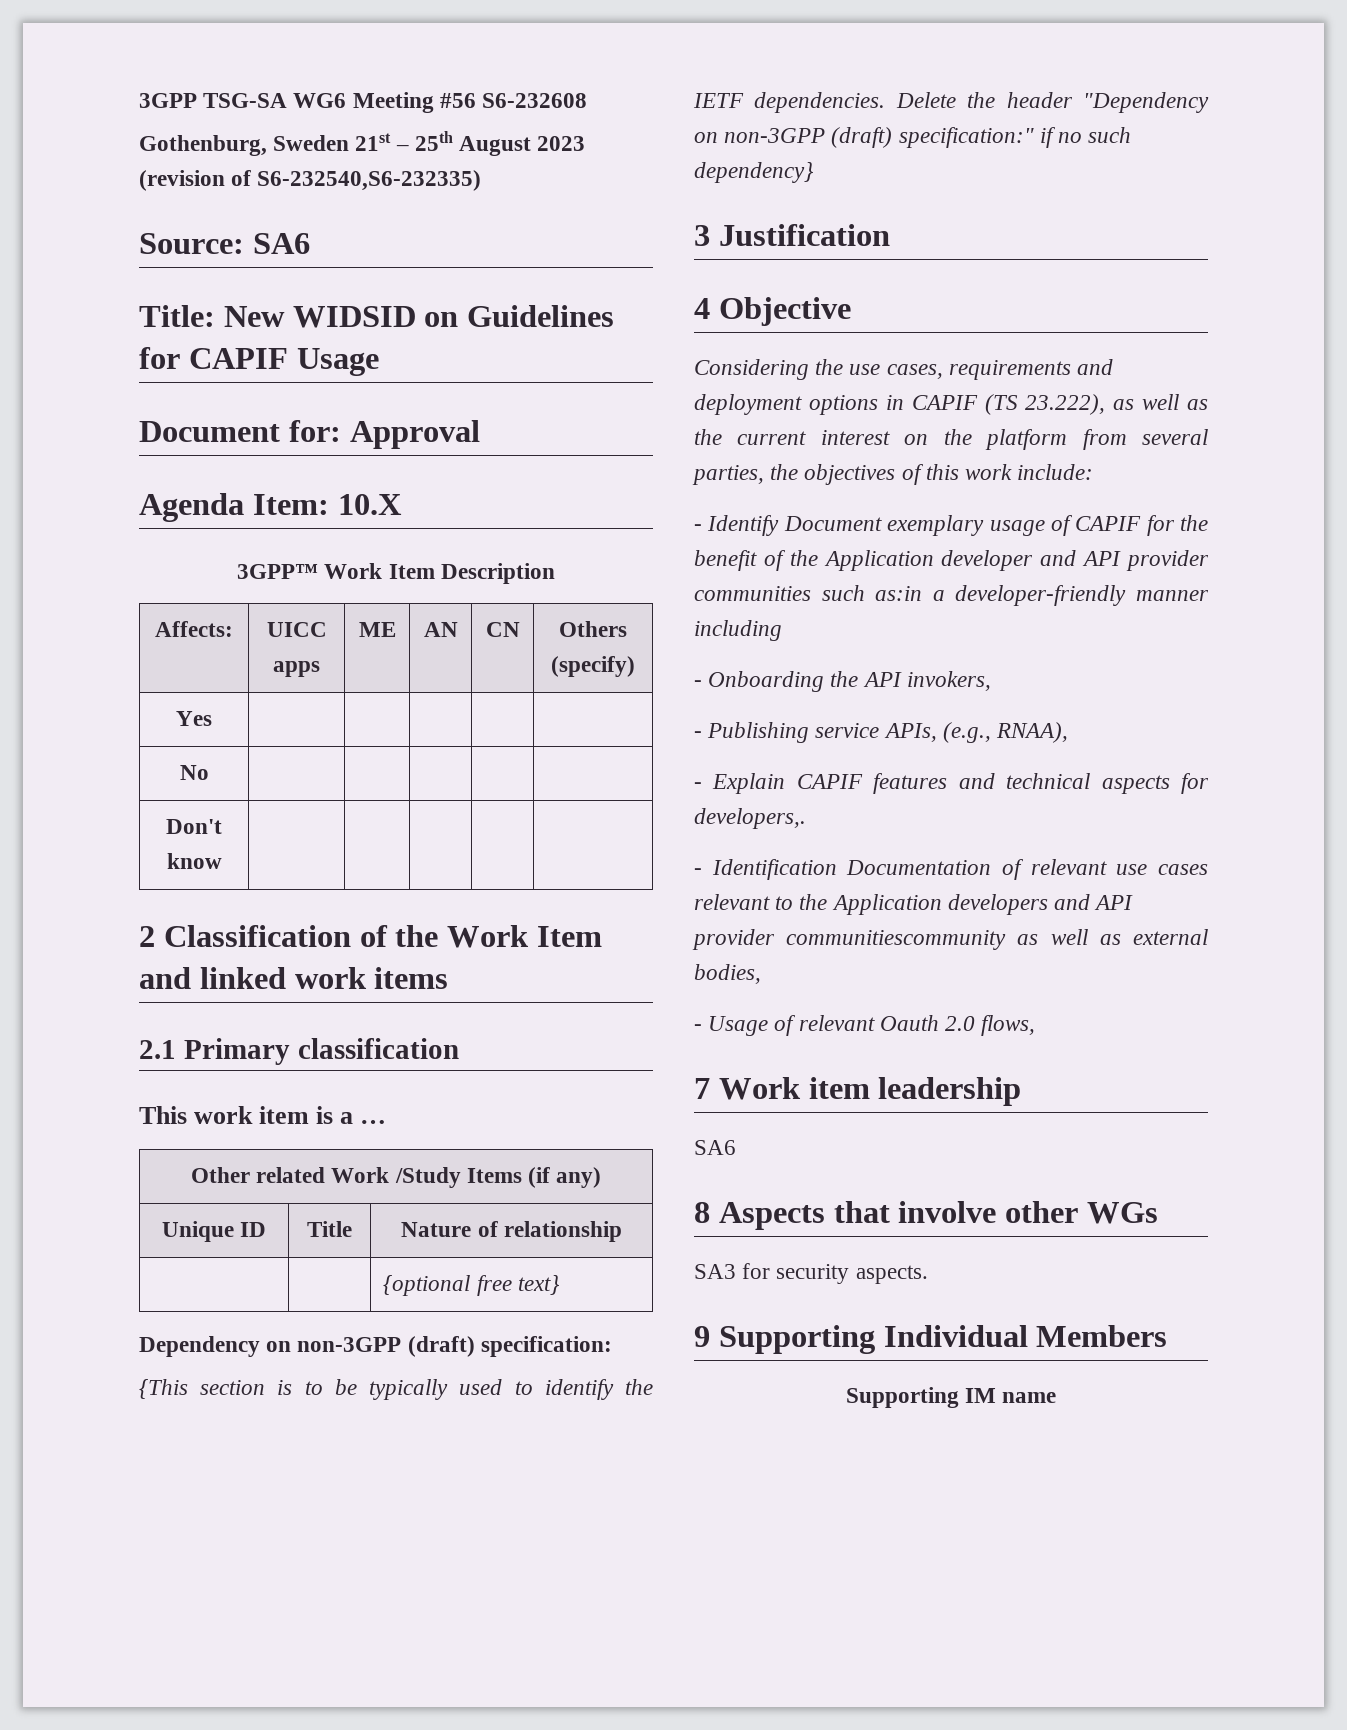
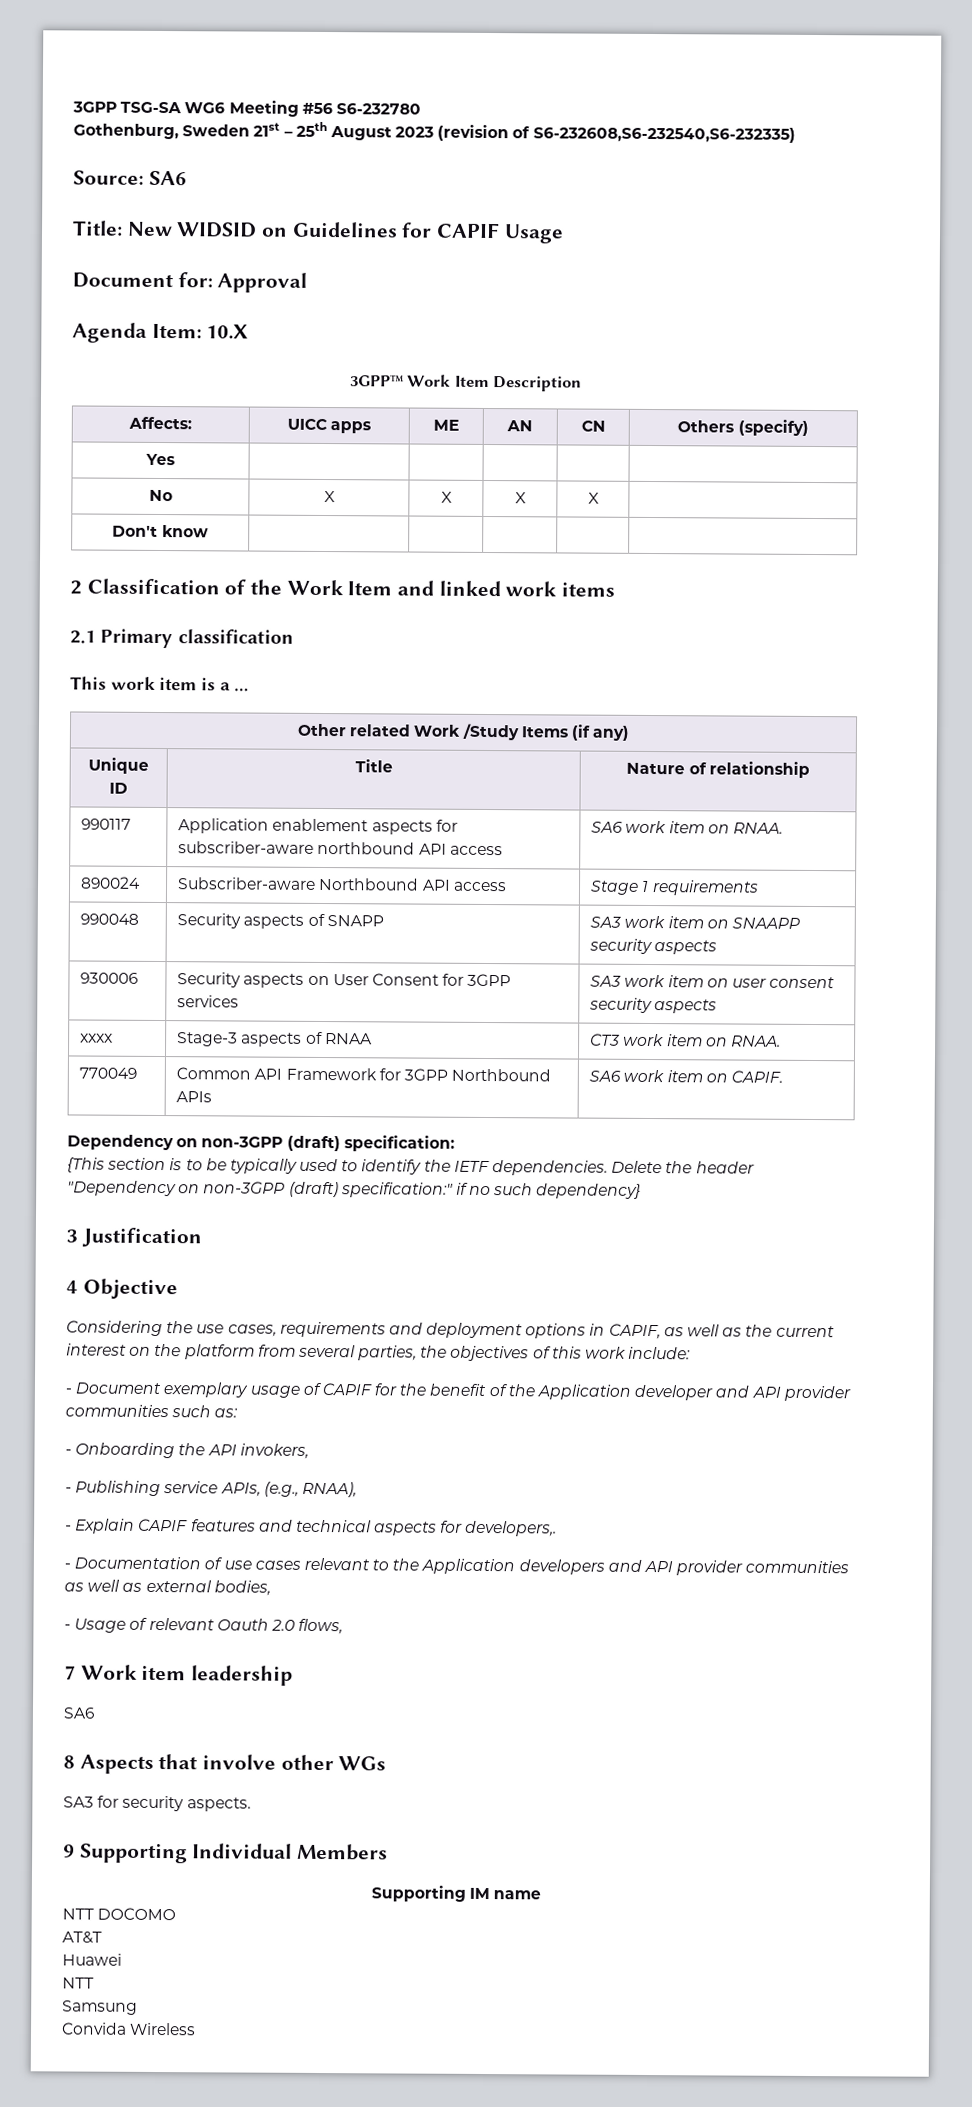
[482,93,588,108] S6-232608 -> [335,103,421,115] S6-232780
[257,170,482,191] S6-232540,S6-232335) -> [532,126,796,143] S6-232608,S6-232540,S6-232335)
(209, 772) | | | -> [323,490,335,503] [440,491,452,503] [514,492,526,504] [587,492,599,504] X | X | X | X
[383,1275,559,1296] | | {optional free text} -> [81,818,132,830] [178,818,458,835] [178,841,503,856] [591,820,783,834] [81,876,142,889] [177,877,507,892] [590,880,759,896] [80,913,140,925] [177,913,384,929] [590,915,800,929] [589,938,718,955] [80,972,139,984] [177,972,512,988] [177,995,240,1008] [590,974,836,989] [589,997,718,1014] [80,1033,114,1043] [177,1031,373,1047] [590,1033,781,1047] [79,1067,138,1079] [176,1067,552,1082] [176,1091,213,1103] [589,1069,783,1083] 990117 | Application enablement aspects for subscriber-aware northbound API access | SA6 work item on RNAA. // 890024 | Subscriber-aware Northbound API access | Stage 1 requirements // 990048 | Security aspects of SNAPP | SA3 work item on SNAAPP security aspects // 930006 | Security aspects on User Consent for 3GPP services | SA3 work item on user consent security aspects // xxxx | Stage-3 aspects of RNAA | CT3 work item on RNAA. // 770049 | Common API Framework for 3GPP Northbound APIs | SA6 work item on CAPIF.
[911,394,1106,415] CAPIF (TS 23.222), -> [608,1323,661,1340] CAPIF,
[707,515,780,536] Identify -> (72, 1391) none
[875,585,1209,606] [694,620,782,641] as:in a developer-friendly manner including -> [214,1408,239,1418] as:
[711,859,837,880] Identification -> (71, 1566) none
[1030,859,1107,875] relevant -> (224, 1563) none
[786,930,1007,950] communitiescommunity -> [745,1560,850,1574] communities
(1057, 1397) none -> [62,1907,177,1921] [62,1931,102,1944] [62,1953,122,1966] [62,1977,94,1989] [62,2000,138,2015] [61,2022,197,2036] // NTT DOCOMO // AT&T // Huawei // NTT // Samsung // Convida Wireless

